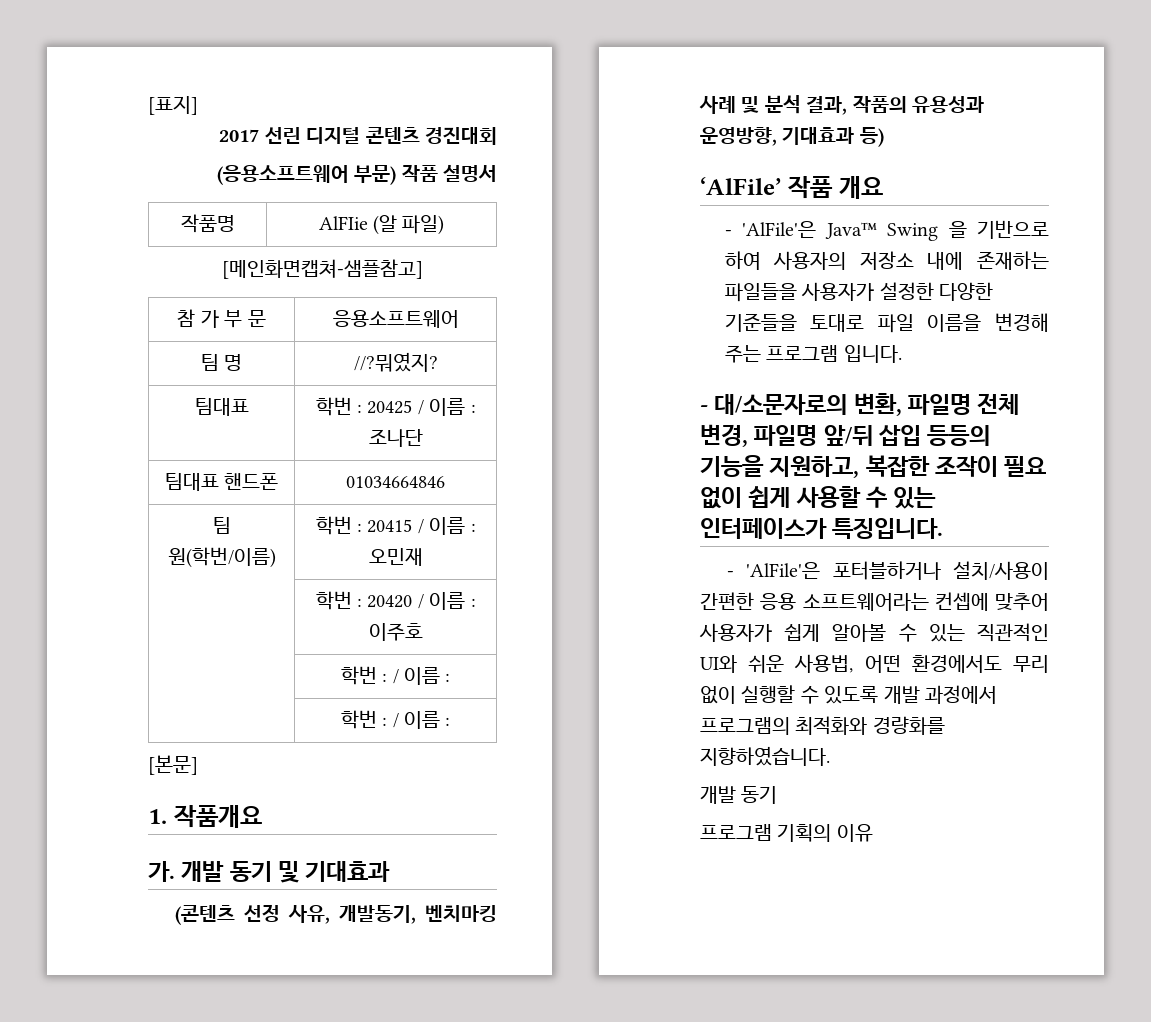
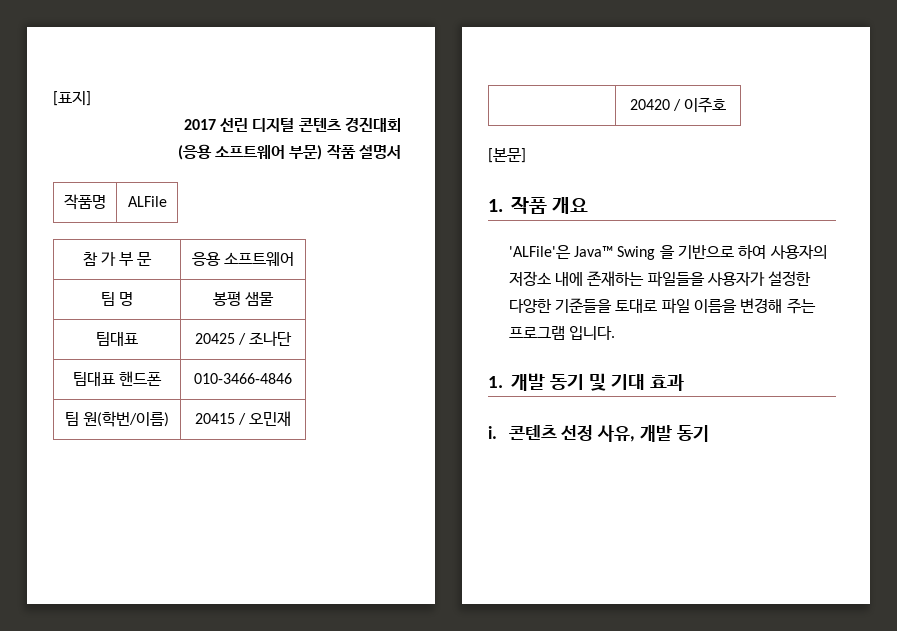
[216,165,349,185] (응용소프트웨어 -> [177,144,286,160] (응용 소프트웨어
[318,215,445,235] [222,259,423,279] AlFIie (알 파일) // [메인화면캡쳐-샘플참고] -> [127,196,167,207] ALFile
[332,310,459,328] 응용소프트웨어 -> [191,252,295,267] 응용 소프트웨어
[353,352,438,372] //?뭐였지? -> [212,291,275,306] 봉평 샘물
[315,397,476,416] 학번 : 20425 / 이름 : -> [194,333,246,345] 20425 /
[346,476,445,488] 01034664846 -> [194,373,292,384] 010-3466-4846
[315,516,476,535] [368,548,423,566] [315,591,476,610] [368,623,423,641] [340,666,451,685] [340,710,451,729] [148,755,198,775] [148,805,262,828] [148,861,391,883] [175,904,497,925] [699,95,984,115] [700,127,884,147] [700,177,781,195] 학번 : 20415 / 이름 : 오민재 // | 학번 : 20420 / 이름 : 이주호 // | 학번 : / 이름 : // | 학번 : / 이름 : // [본문] // 1. 작품개요 // 가. 개발 동기 및 기대효과 // (콘텐츠 선정 사유, 개발동기, 벤치마킹 사례 및 분석 결과, 작품의 유용성과 운영방향, 기대효과 등) // ‘AlFile’ -> [194,411,292,426] [629,97,727,113] [488,148,526,163] [488,199,503,212] 20415 / 오민재 // | 20420 / 이주호 // [본문] // 1.
[724,221,817,238] - 'AlFile'은 -> [508,245,571,259] 'ALFile'은
[700,393,1020,416] [700,424,991,447] [700,455,1047,478] [700,486,937,509] [700,518,944,539] [727,561,1049,580] [700,592,1049,611] [699,623,1049,642] [700,654,1049,673] [700,685,997,704] [700,716,945,735] [700,746,830,766] [700,786,778,804] [700,824,873,842] - 대/소문자로의 변환, 파일명 전체 변경, 파일명 앞/뒤 삽입 등등의 기능을 지원하고, 복잡한 조작이 필요 없이 쉽게 사용할 수 있는 인터페이스가 특징입니다. // - 'AlFile'은 포터블하거나 설치/사용이 간편한 응용 소프트웨어라는 컨셉에 맞추어 사용자가 쉽게 알아볼 수 있는 직관적인 UI와 쉬운 사용법, 어떤 환경에서도 무리 없이 실행할 수 있도록 개발 과정에서 프로그램의 최적화와 경량화를 지향하였습니다. // 개발 동기 // 프로그램 기획의 이유 -> [488,373,684,391] [488,425,709,442] 1. 개발 동기 및 기대 효과 // i. 콘텐츠 선정 사유, 개발 동기

